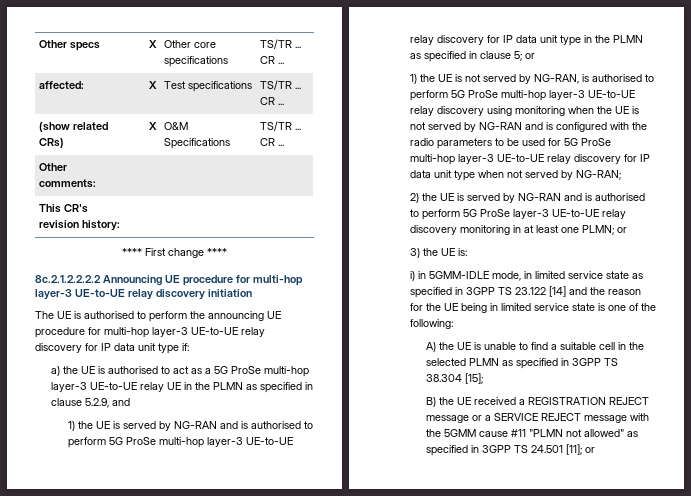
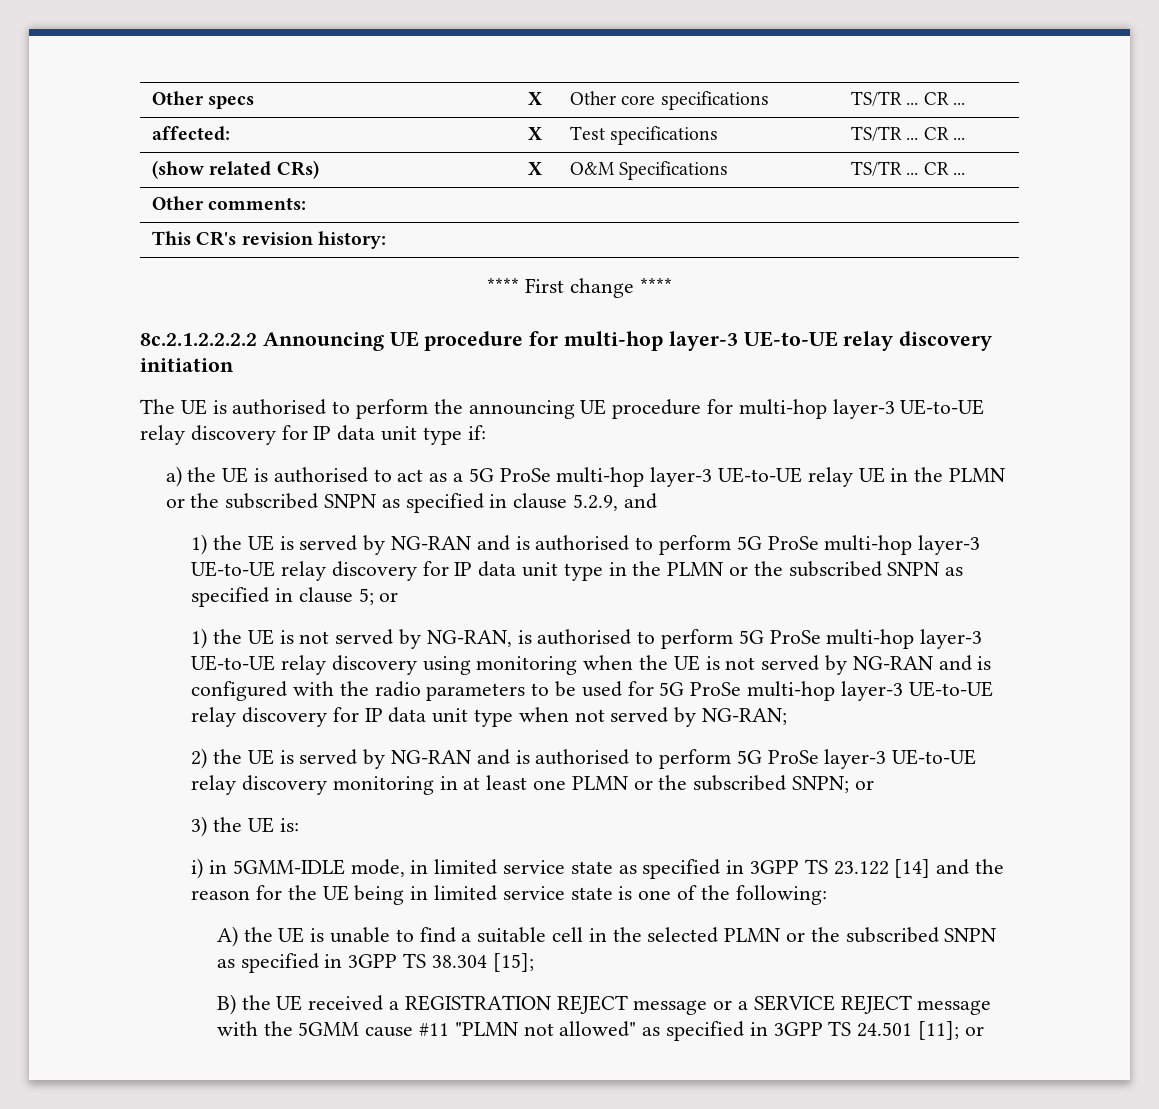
(244, 386) none -> [165,493,376,509] or the subscribed SNPN
(643, 39) none -> [729,561,940,577] or the subscribed SNPN
[581,225,614,235] PLMN; -> [571,775,850,793] PLMN or the subscribed SNPN;
(500, 362) none -> [786,927,997,943] or the subscribed SNPN

